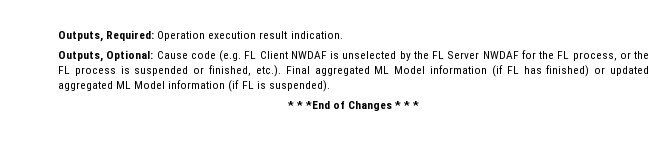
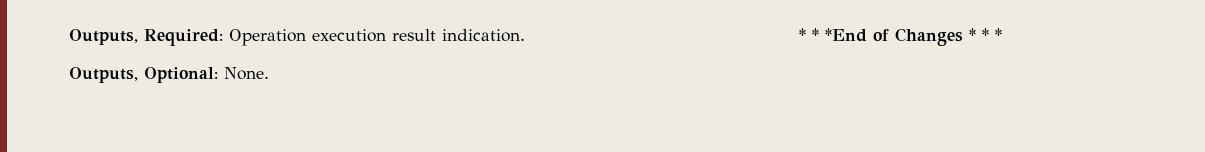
[156,50,649,62] [58,65,649,77] [58,80,330,92] Cause code (e.g. FL Client NWDAF is unselected by the FL Server NWDAF for the FL process, or the FL process is suspended or finished, etc.). Final aggregated ML Model information (if FL has finished) or updated aggregated ML Model information (if FL is suspended). -> [224,67,269,80] None.

